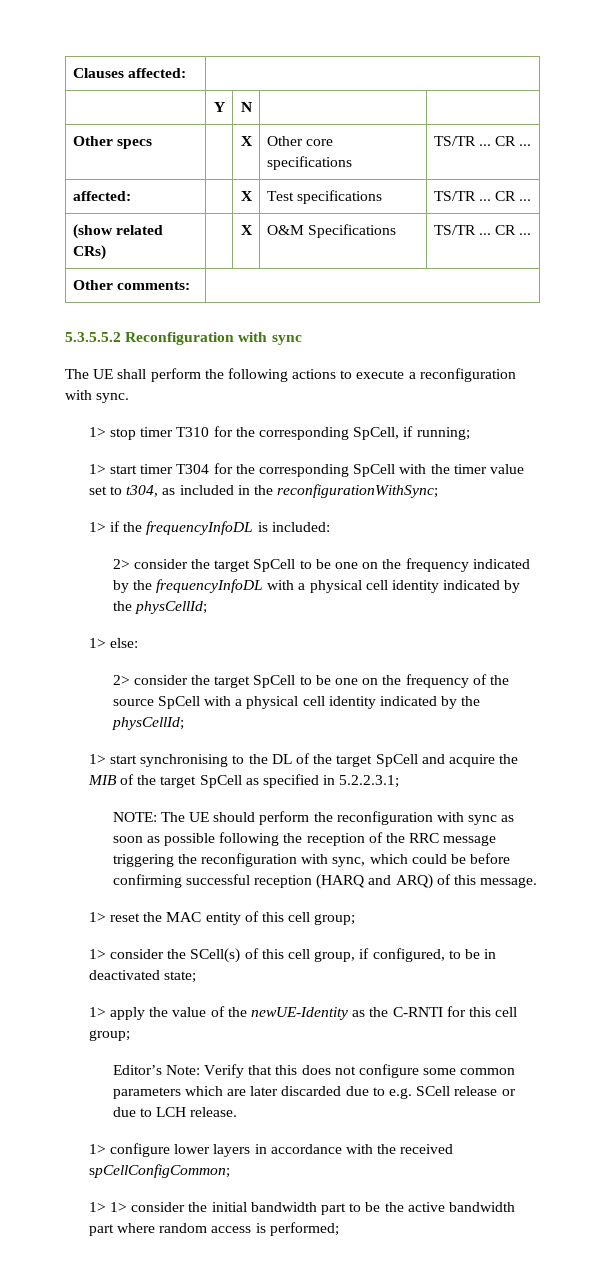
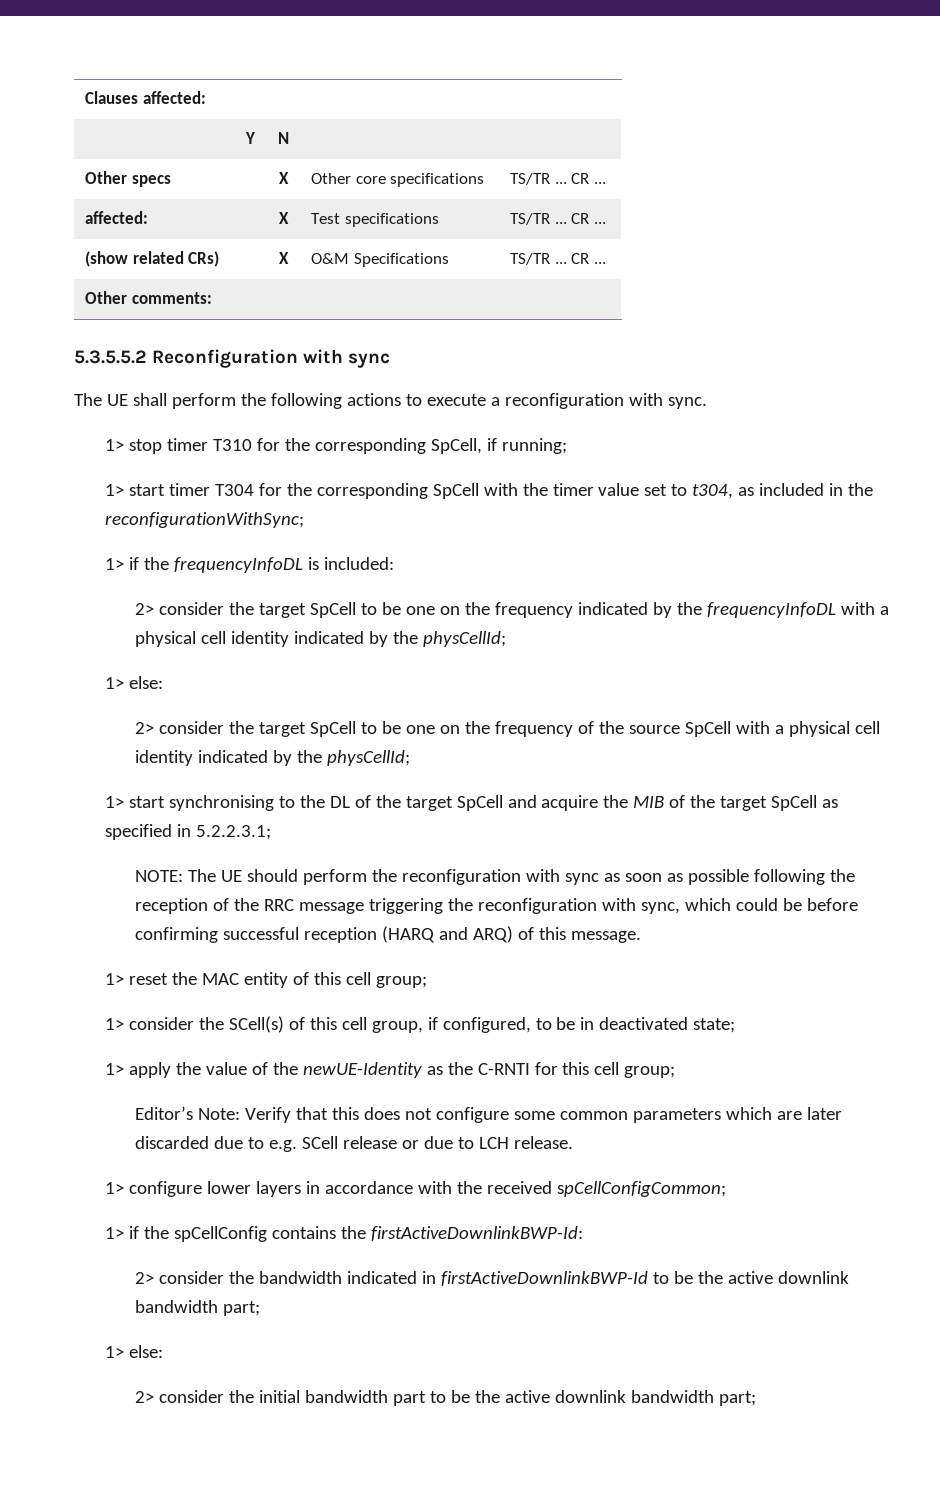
[110,1202,128,1212] 1> -> [128,1226,583,1242] [135,1271,850,1286] [135,1300,261,1316] [104,1345,163,1358] [135,1391,155,1403] if the spCellConfig contains the firstActiveDownlinkBWP-Id: // 2> consider the bandwidth indicated in firstActiveDownlinkBWP-Id to be the active downlink bandwidth part; // 1> else: // 2>
[448,1202,515,1212] [88,1222,339,1236] bandwidth part where random access is performed; -> [555,1390,757,1406] downlink bandwidth part;

